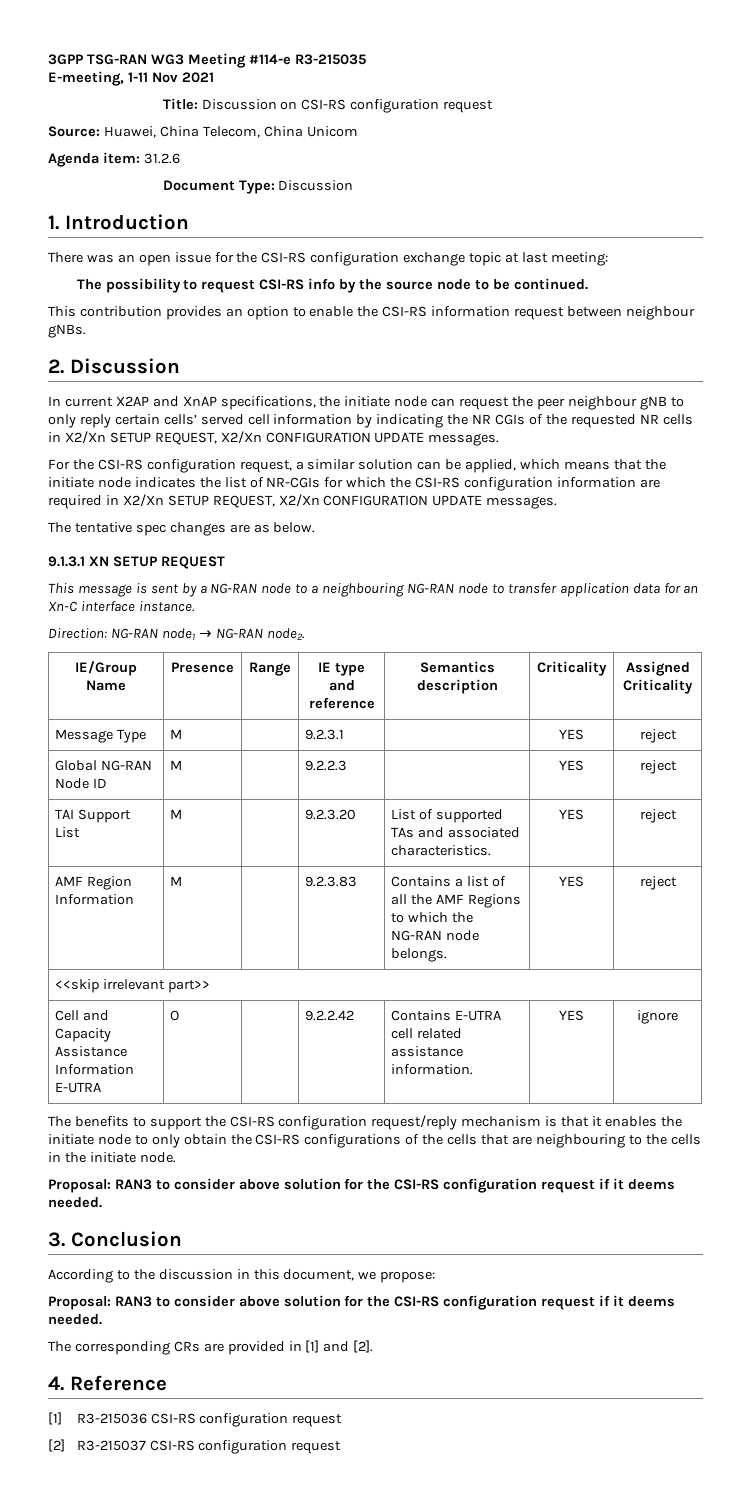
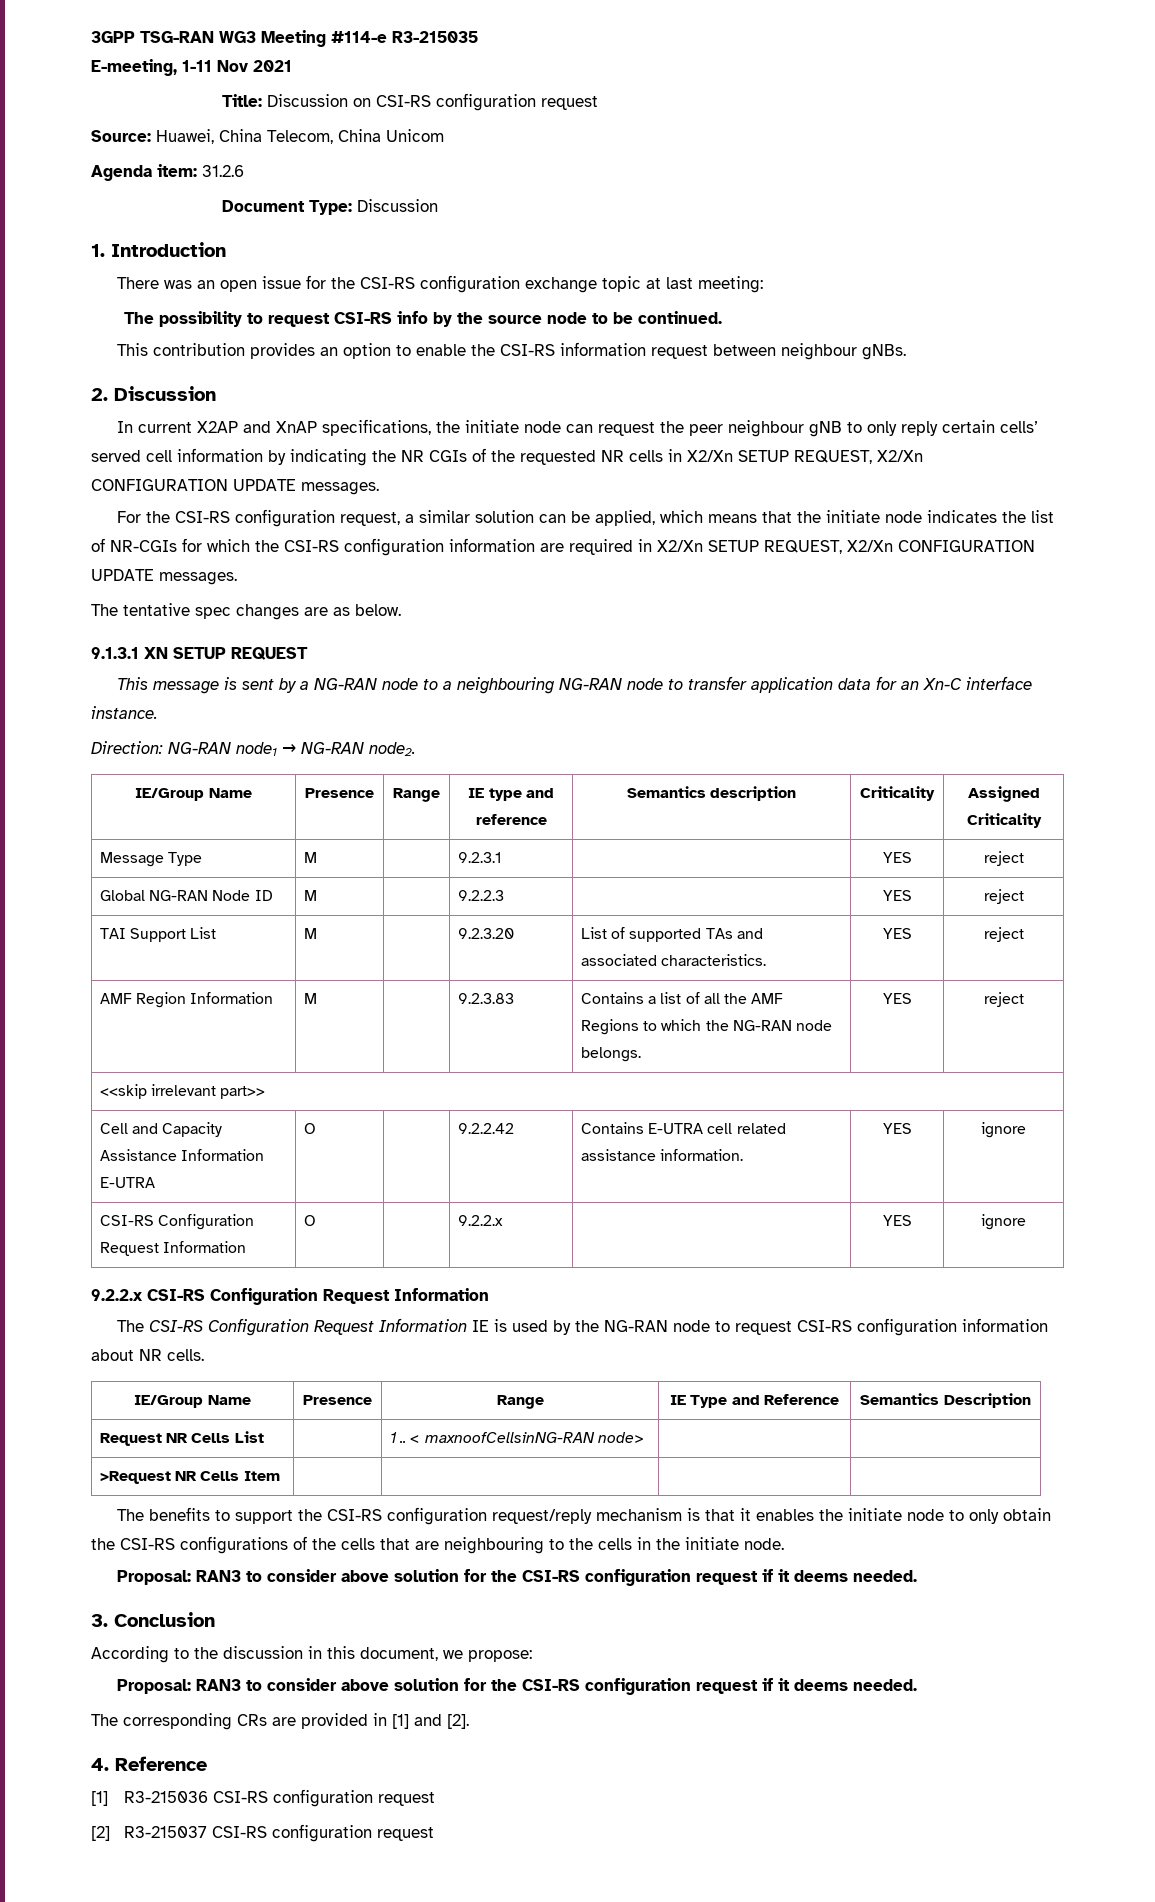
(678, 1017) none -> [99,1214,255,1230] [99,1241,247,1256] [303,1215,316,1226] [457,1215,503,1226] [882,1215,912,1226] [981,1214,1026,1230] [91,1288,489,1305] [117,1318,1049,1336] [91,1349,204,1361] [134,1395,251,1408] [303,1395,372,1405] [496,1395,544,1409] [670,1394,839,1408] [860,1393,1031,1408] [99,1431,264,1446] [389,1432,644,1443] [99,1471,280,1484] // CSI-RS Configuration Request Information | O | | 9.2.2.x | | YES | ignore // 9.2.2.x CSI-RS Configuration Request Information // The CSI-RS Configuration Request Information IE is used by the NG-RAN node to request CSI-RS configuration information about NR cells. // IE/Group Name | Presence | Range | IE Type and Reference | Semantics Description // Request NR Cells List | | 1 .. < maxnoofCellsinNG-RAN node> | | // >Request NR Cells Item | | | |

